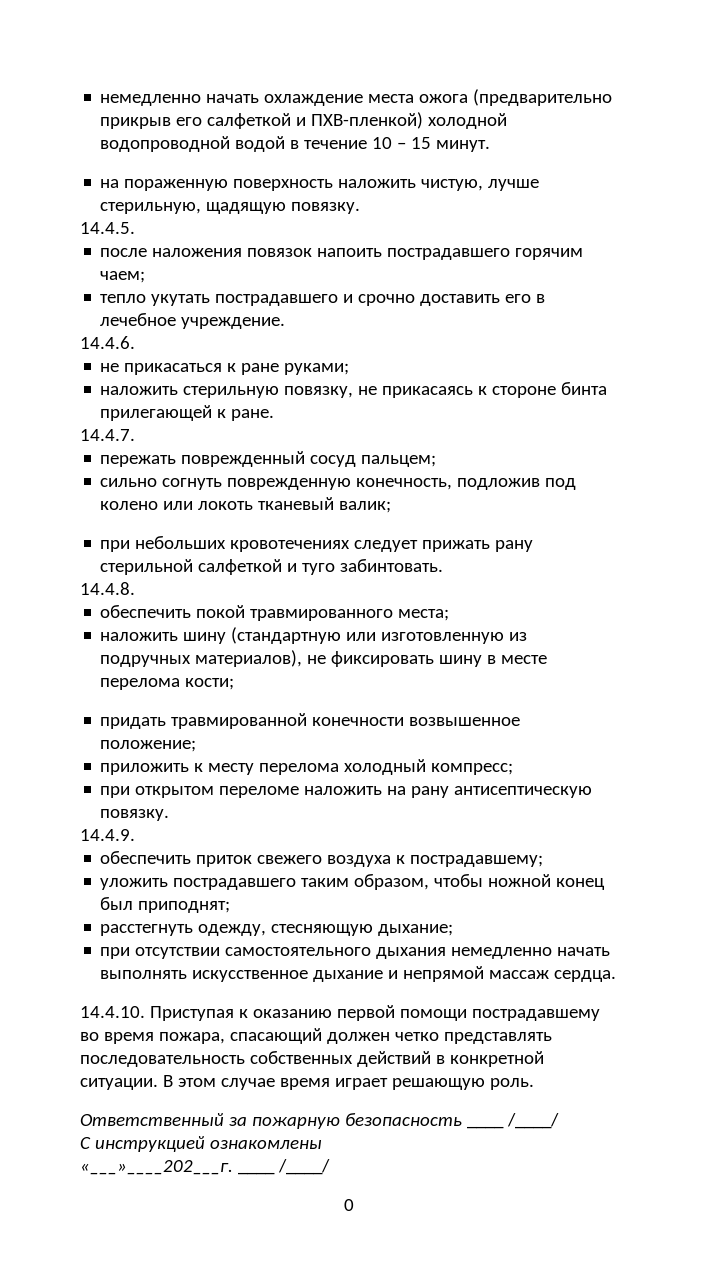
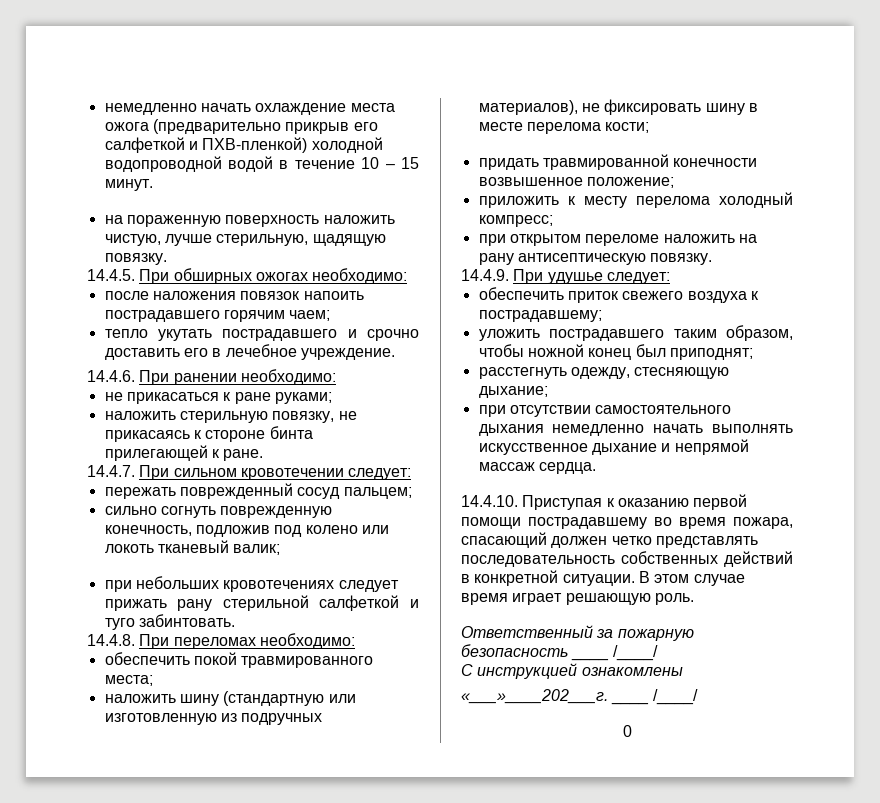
(135, 228) none -> [139,268,408,284] При обширных ожогах необходимо:
(135, 342) none -> [139,369,336,385] При ранении необходимо:
(135, 435) none -> [139,465,412,480] При сильном кровотечении следует:
(135, 588) none -> [139,633,355,649] При переломах необходимо:
(135, 835) none -> [513,269,670,284] При удушье следует:

